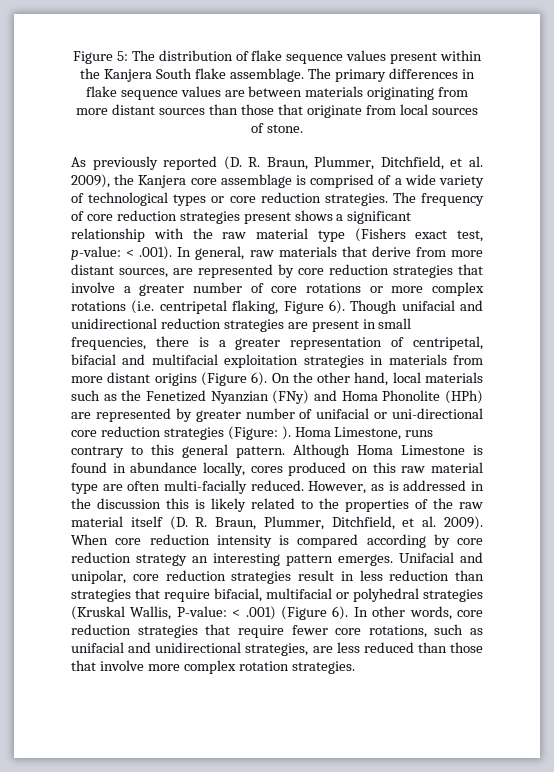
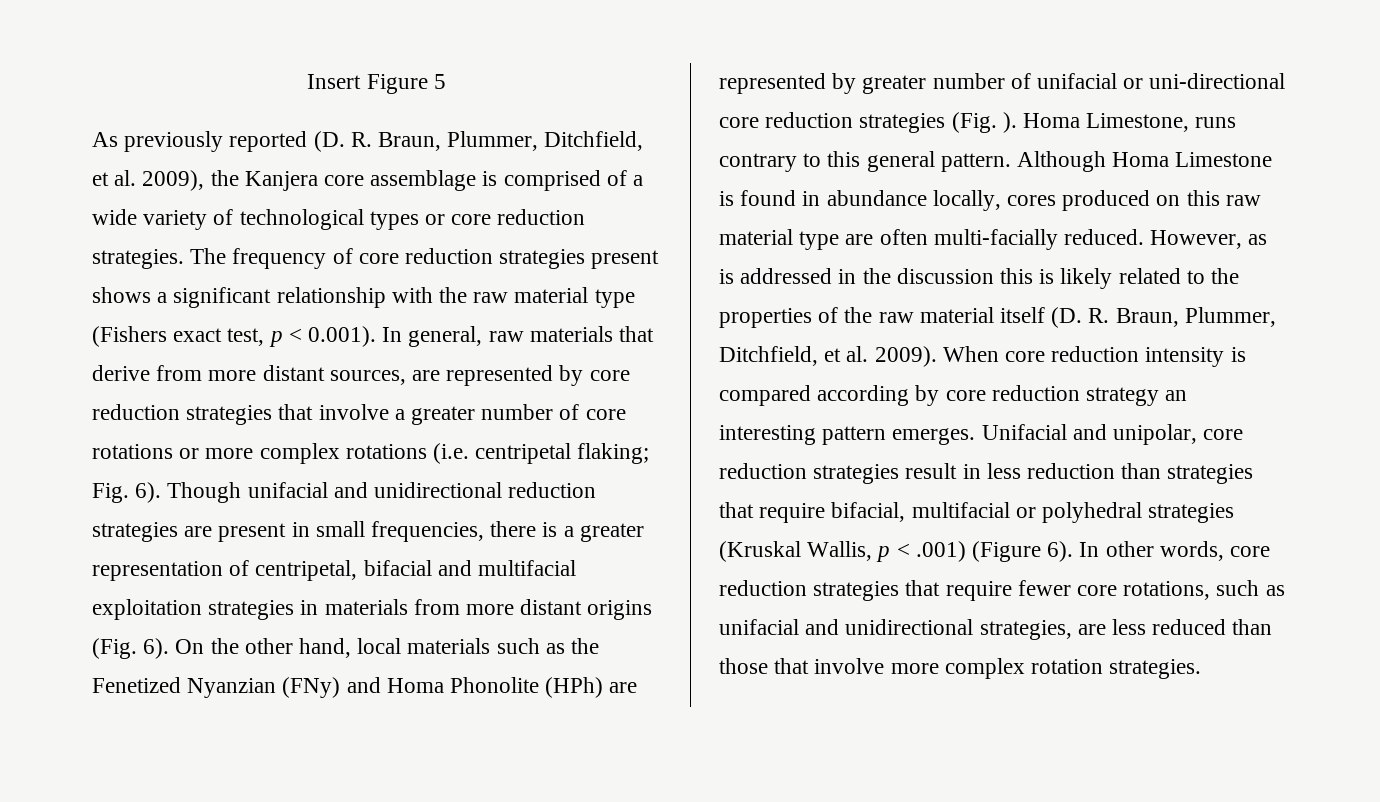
[72,50,483,64] [80,68,475,82] [85,86,469,100] [76,104,478,118] [251,123,303,133] Figure 5: The distribution of flake sequence values present within the Kanjera South flake assemblage. The primary differences in flake sequence values are between materials originating from more distant sources than those that originate from local sources of stone. -> [307,74,446,94] Insert Figure 5
[71,246,173,260] p-value: < .001). -> [268,326,377,347] p < 0.001).
[232,300,324,314] flaking, Figure -> [577,443,650,464] [92,483,129,503] flaking; Fig.
[200,372,247,386] (Figure -> [92,638,137,659] (Fig.
[227,426,278,440] (Figure: -> [951,112,997,133] (Fig.
[176,606,227,617] P-value: -> [876,546,891,562] p

